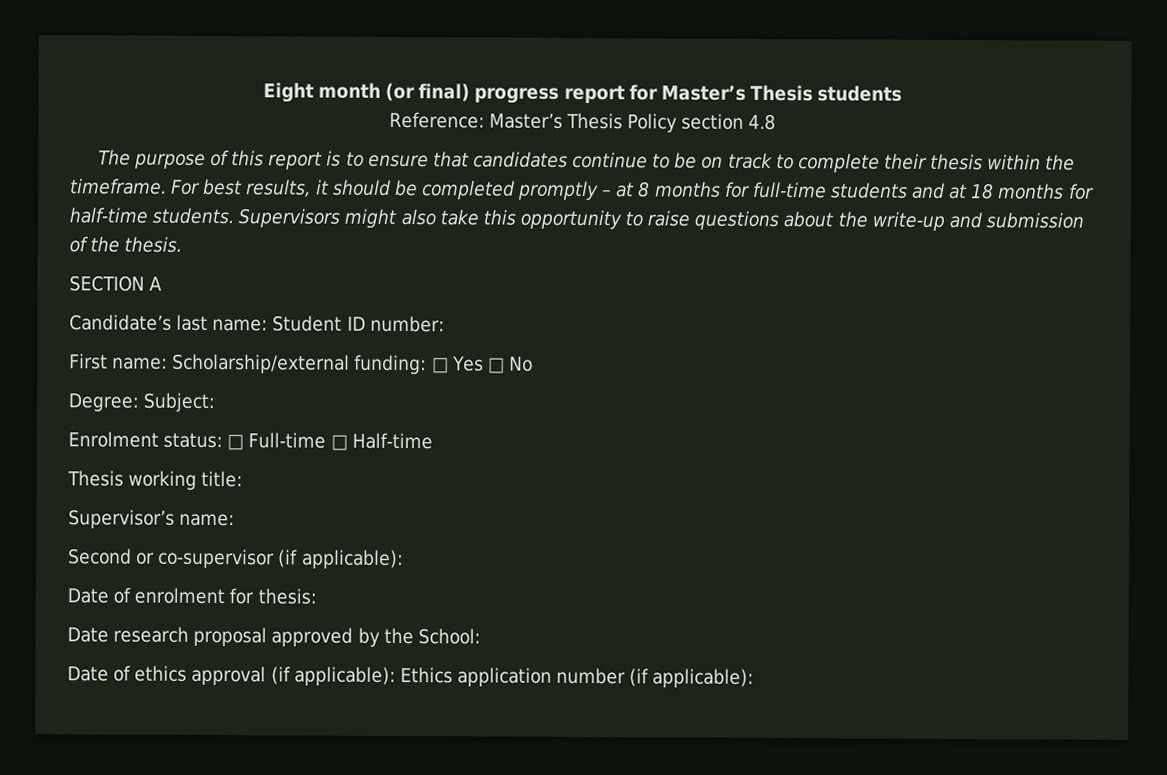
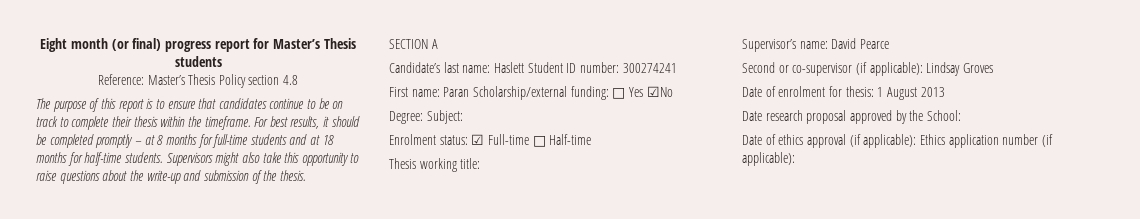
(269, 325) none -> [493,62,524,73] Haslett
(445, 324) none -> [622,63,677,73] 300274241
(169, 363) none -> [443,87,470,97] Paran
[487,356,533,374] □ No -> [646,86,673,97] ☑No
[227,434,245,451] □ -> [471,134,485,145] ☑
(236, 520) none -> [831,38,889,49] David Pearce
(404, 559) none -> [926,62,993,76] Lindsay Groves
(317, 596) none -> [877,87,945,100] 1 August 2013

